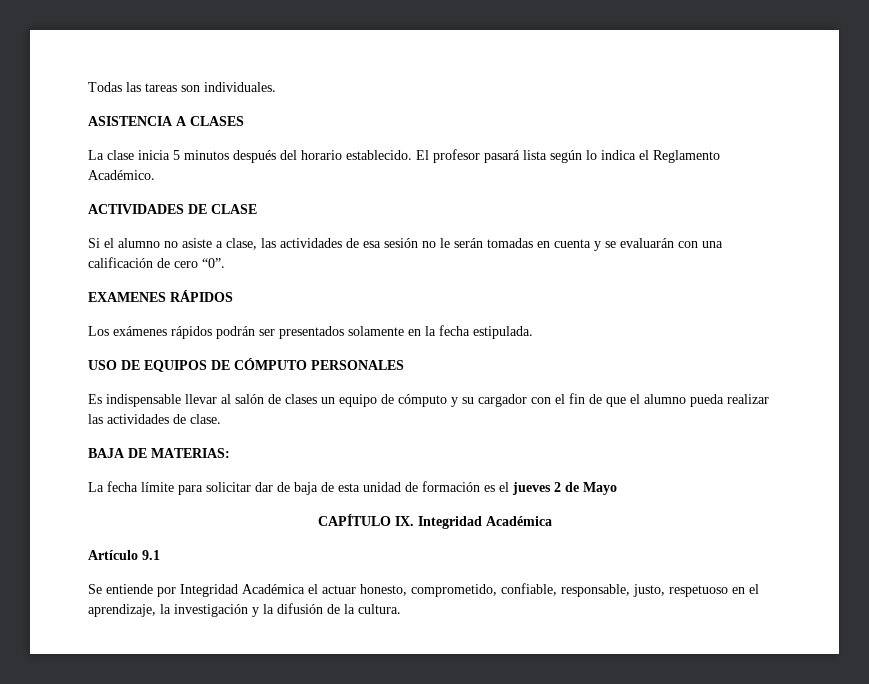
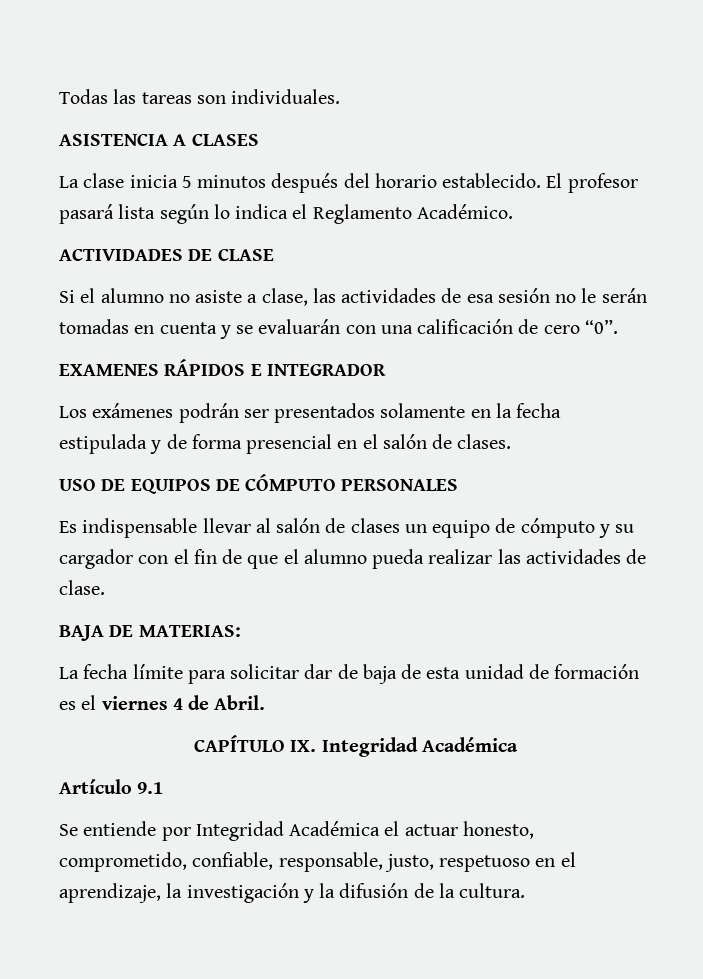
(233, 296) none -> [250,364,386,376] E INTEGRADOR
[171,326,212,339] rápidos -> (174, 410) none
[473,326,533,339] estipulada. -> [59,434,512,454] estipulada y de forma presencial en el salón de clases.
[512,482,617,495] jueves 2 de Mayo -> [101,695,266,710] viernes 4 de Abril.

